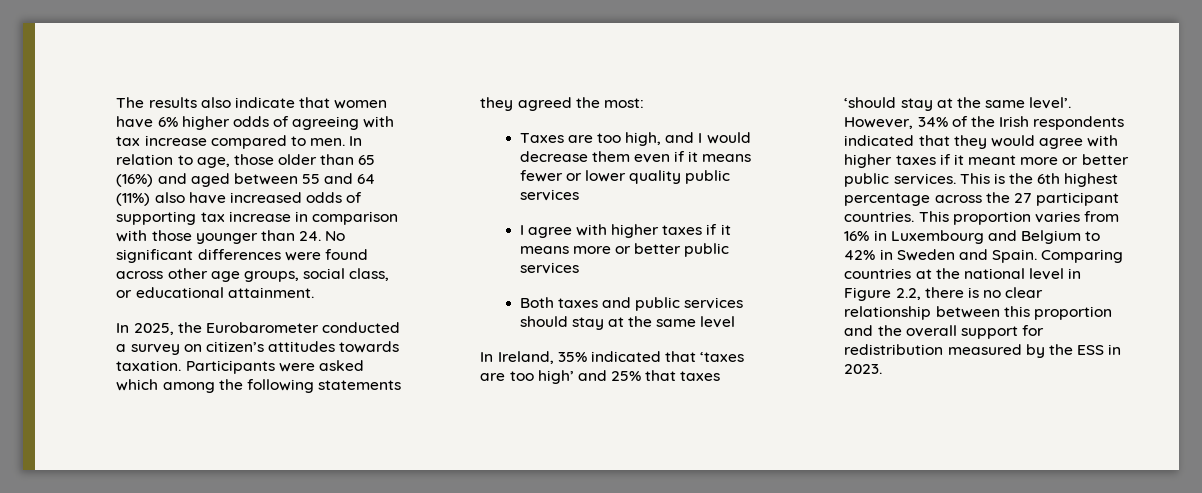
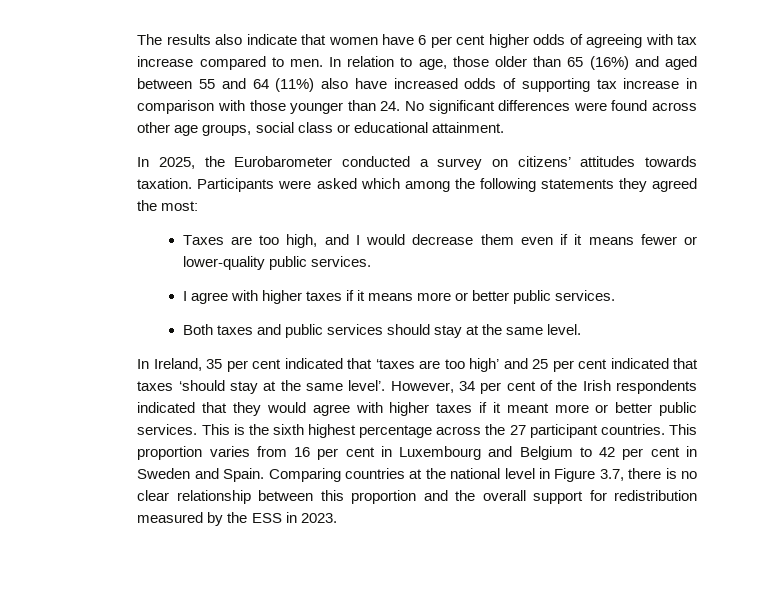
[157,117,178,127] 6% -> [418,35,486,48] 6 per cent
[349,268,390,281] class, -> [297,122,333,133] class
[205,341,264,352] citizen’s -> [517,156,571,167] citizens’
[584,170,731,184] [519,189,579,201] lower quality public services -> [182,256,371,270] lower-quality public services.
[519,262,579,274] services -> [555,290,616,301] services.
[700,316,736,328] level -> [547,324,582,335] level.
[557,352,587,362] 35% -> [206,359,282,372] 35 per cent
[611,371,642,381] 25% -> [532,358,669,372] 25 per cent indicated
[917,117,948,127] 34% -> [459,381,536,394] 34 per cent
[1037,173,1061,184] 6th -> [272,424,304,435] sixth
[844,231,870,241] 16% -> [294,447,375,460] 16 per cent
[844,250,876,260] 42% -> [599,447,680,460] 42 per cent
[895,288,921,300] 2.2, -> [599,469,624,481] 3.7,

